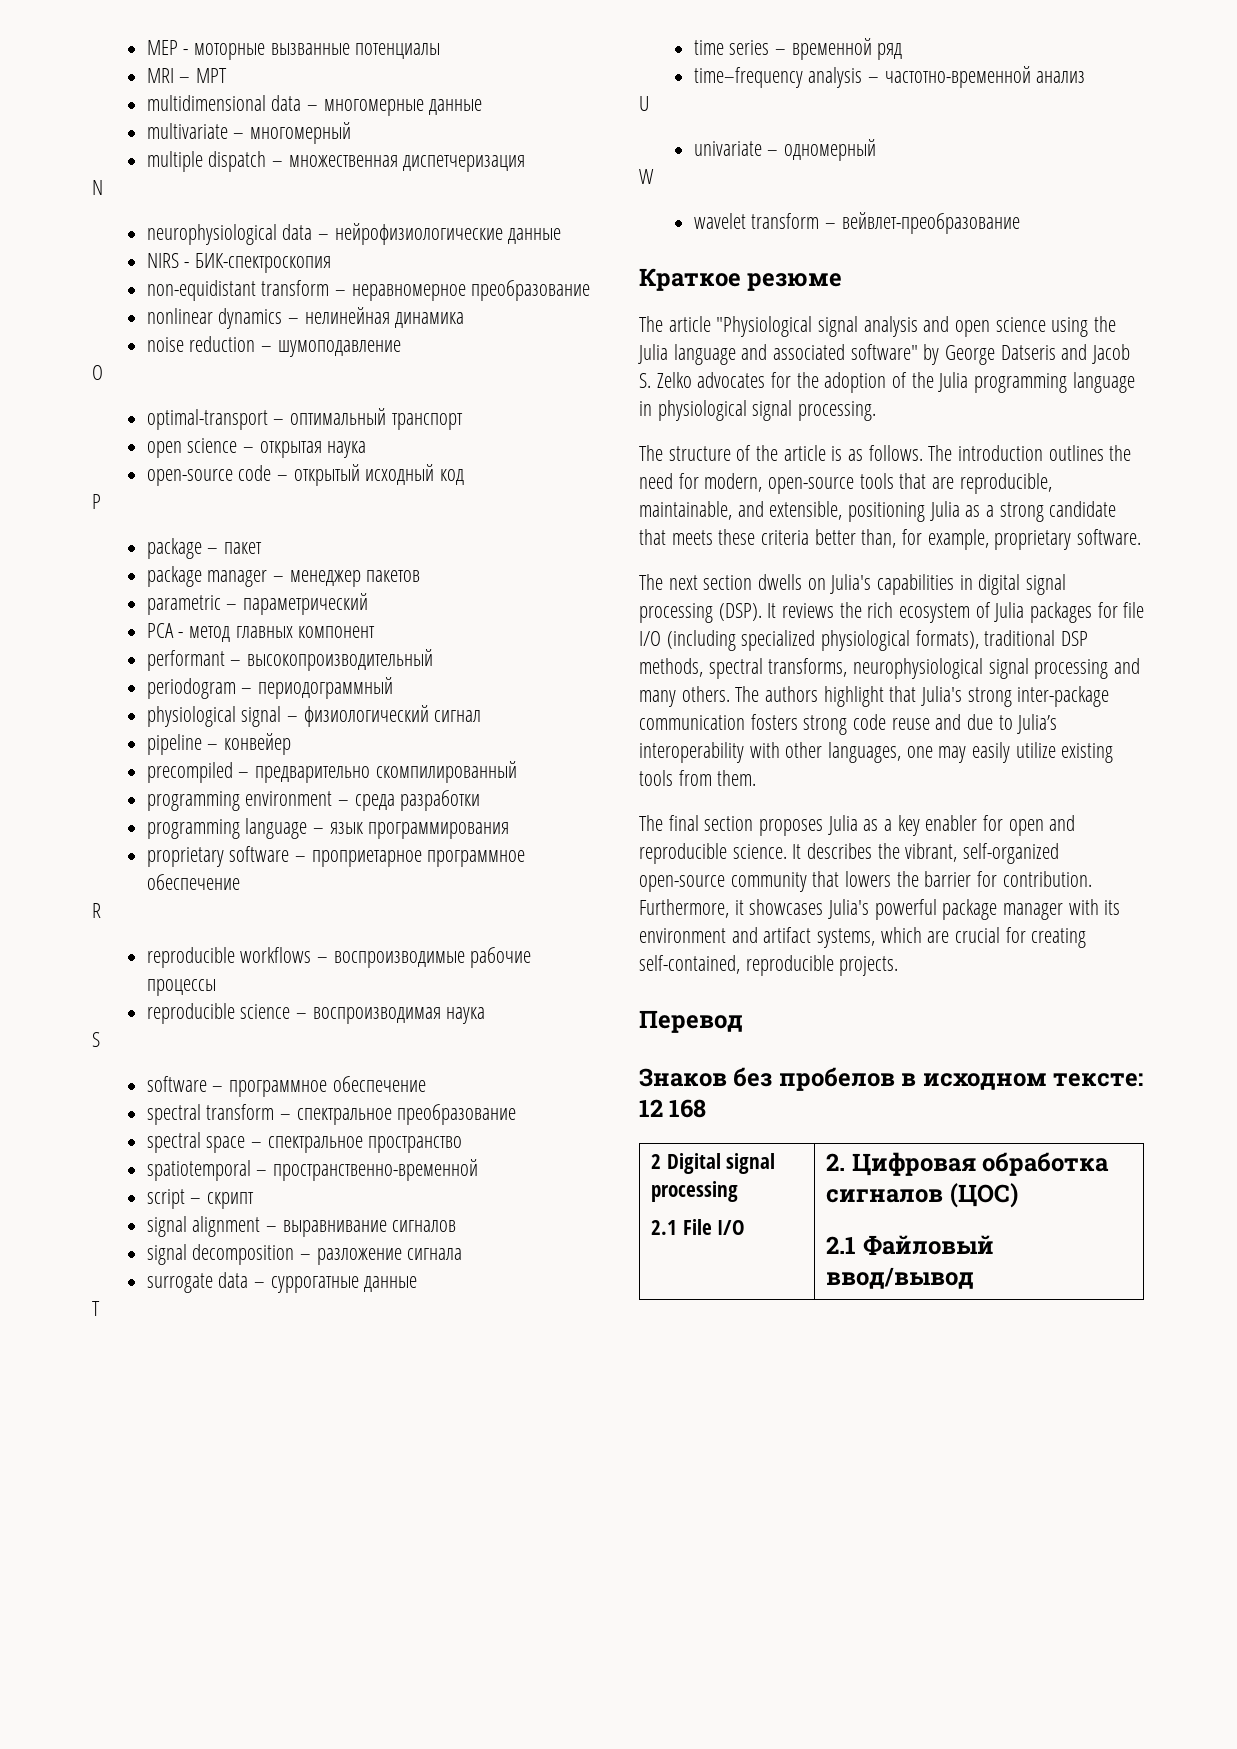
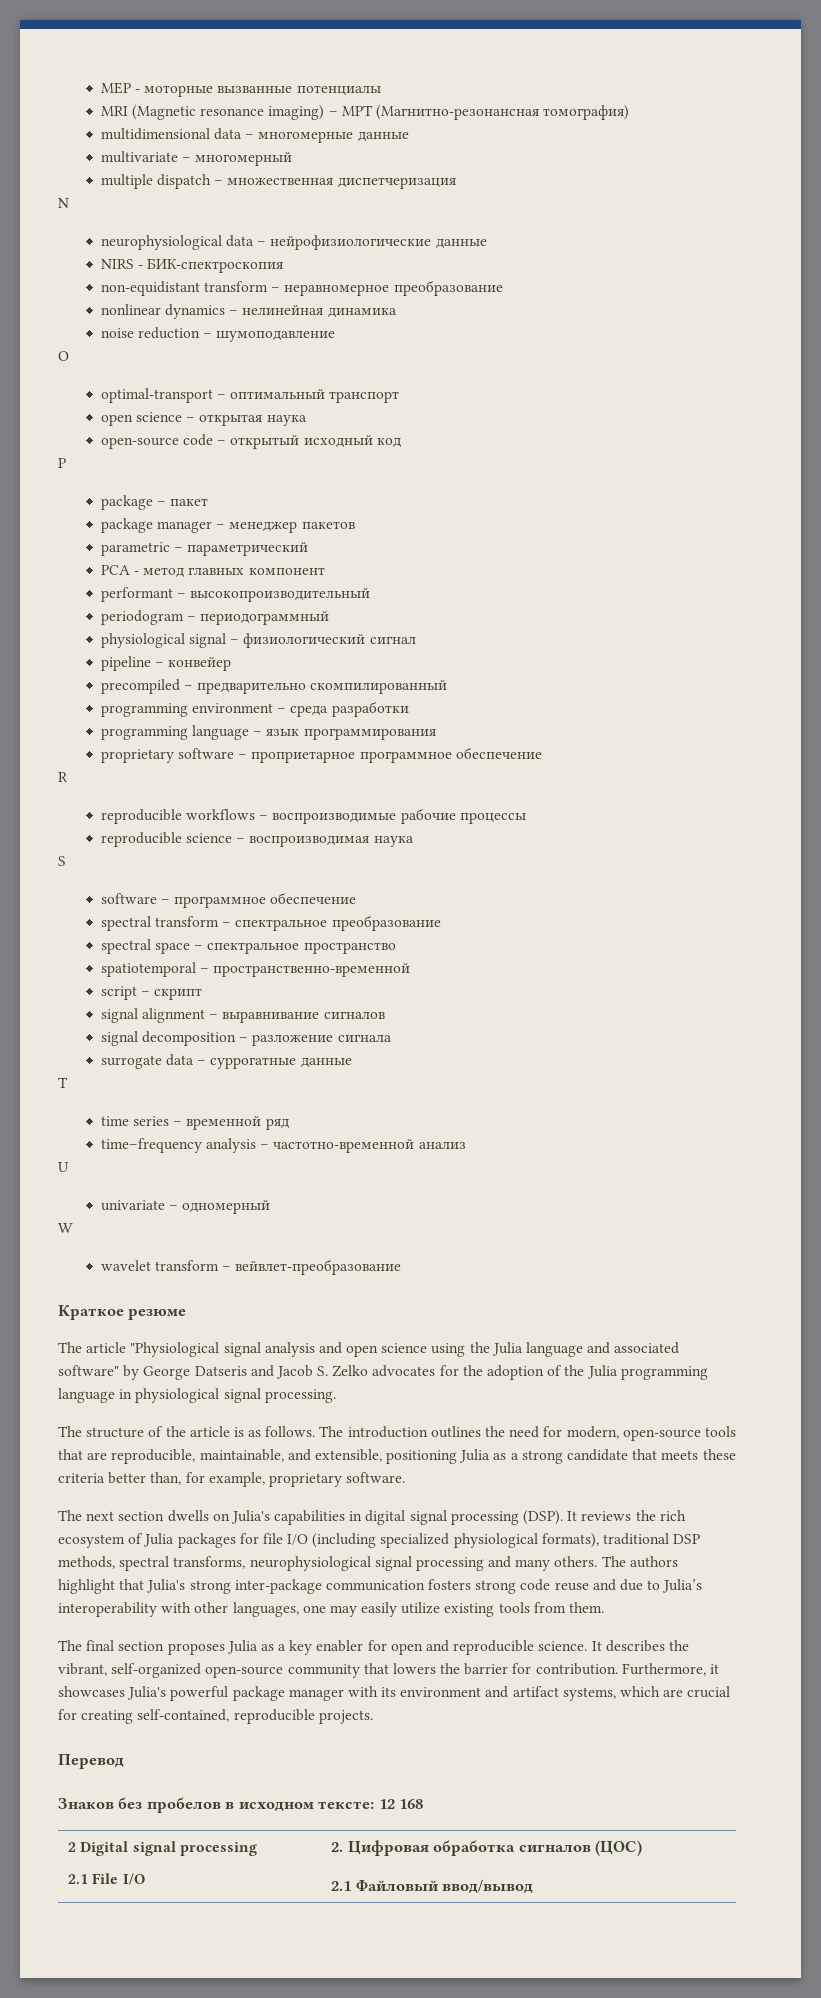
(174, 75) none -> [132,105,325,120] (Magnetic resonance imaging)
(228, 75) none -> [376,105,630,120] (Магнитно-резонансная томография)

